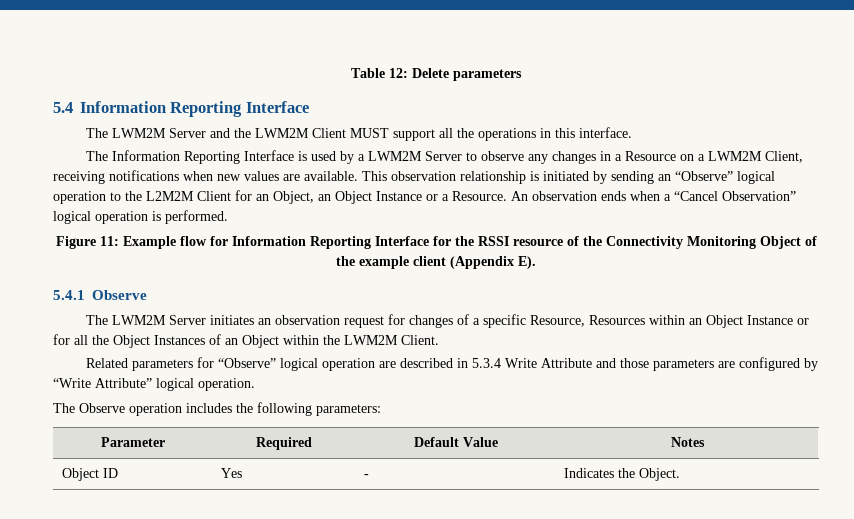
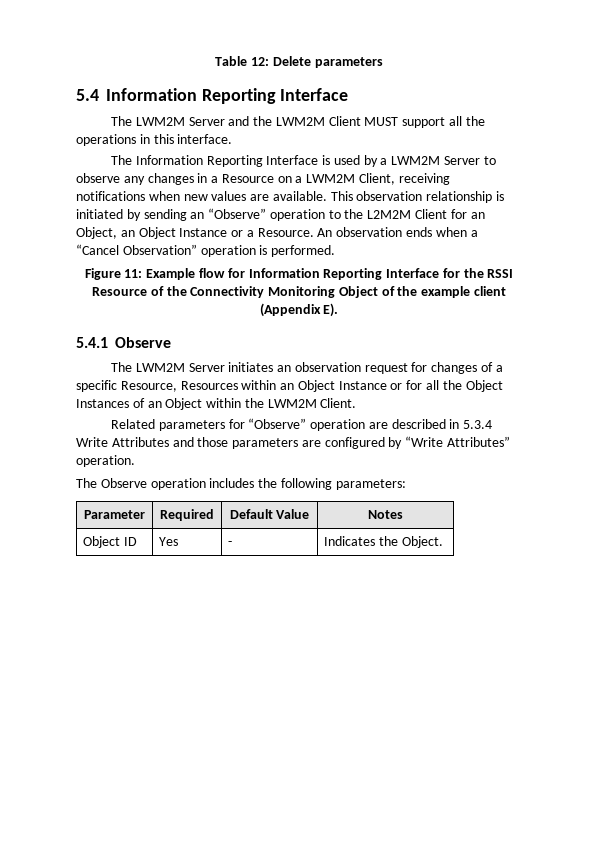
[737,171,775,184] logical -> (267, 213) none
[53,211,91,224] logical -> (197, 249) none
[512,239,563,246] resource -> [91,287,147,296] Resource
[279,358,318,371] logical -> (307, 423) none
[540,358,592,368] Attribute -> [111,437,169,447] Attributes
[95,378,194,391] Attribute” logical -> [447,436,511,447] Attributes”

